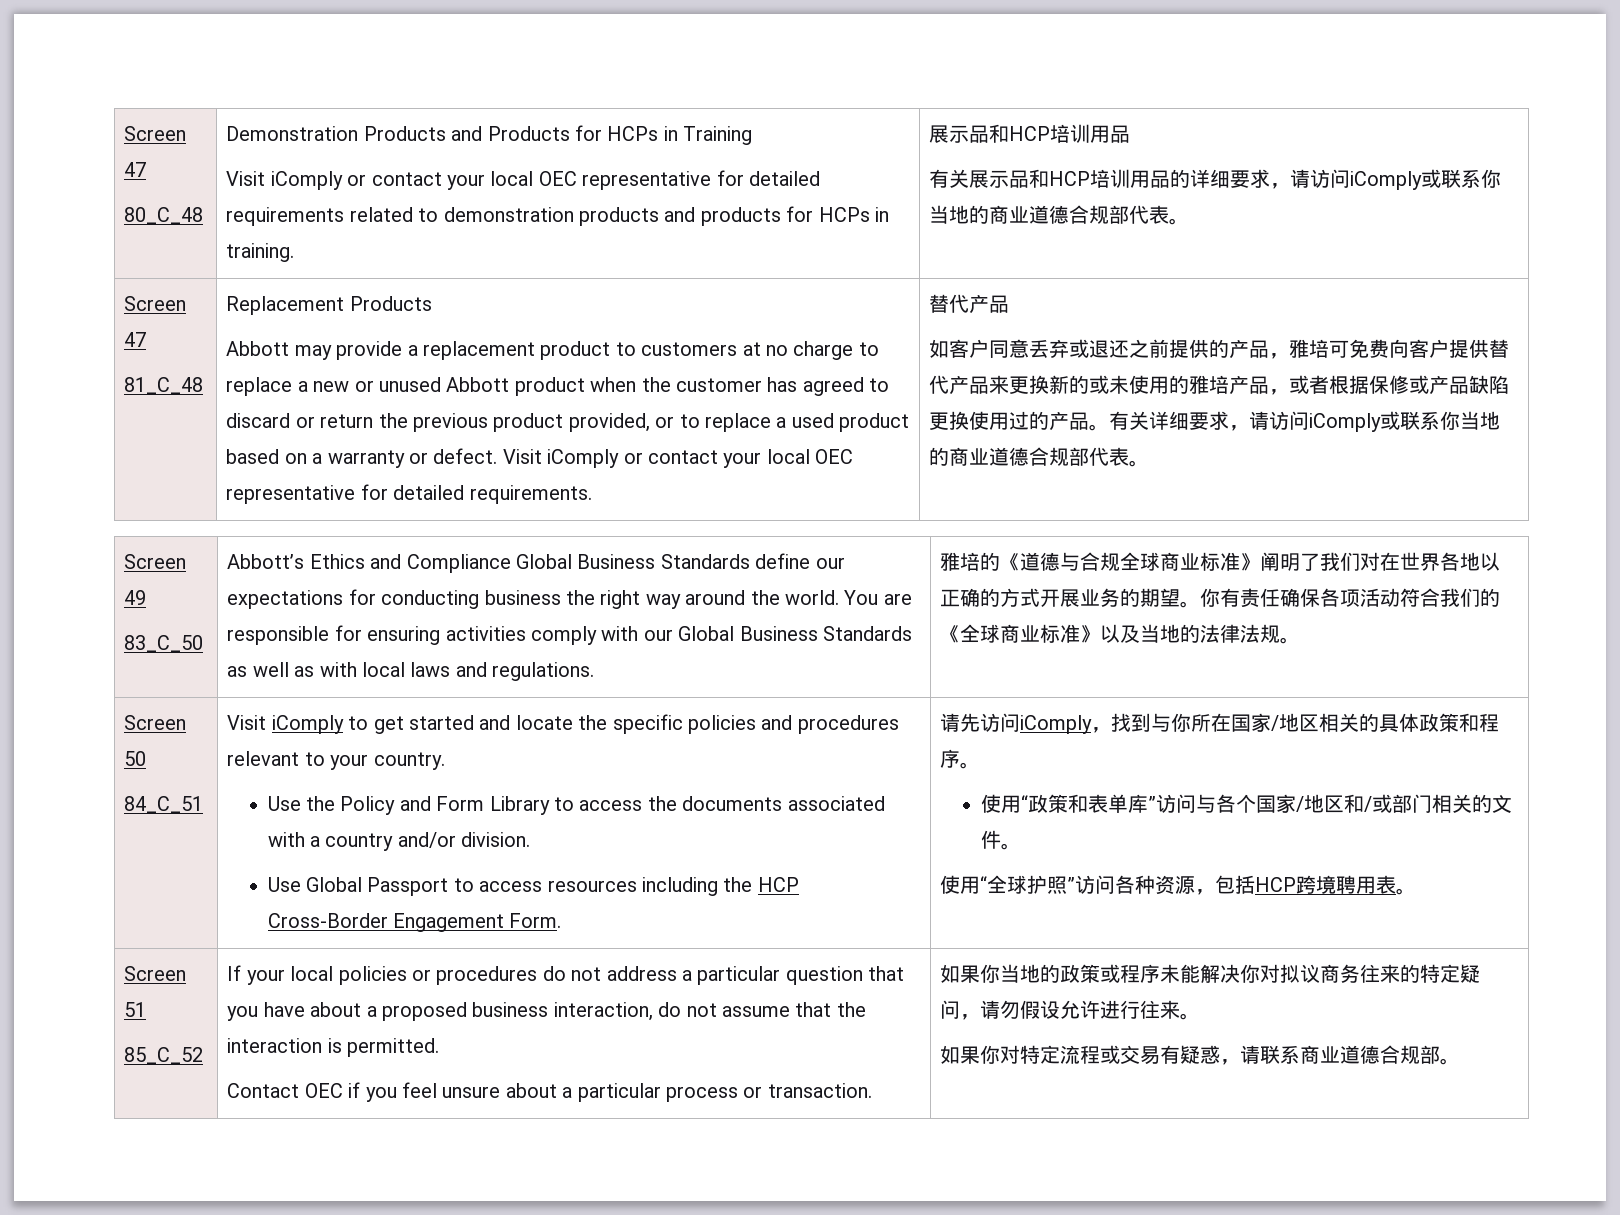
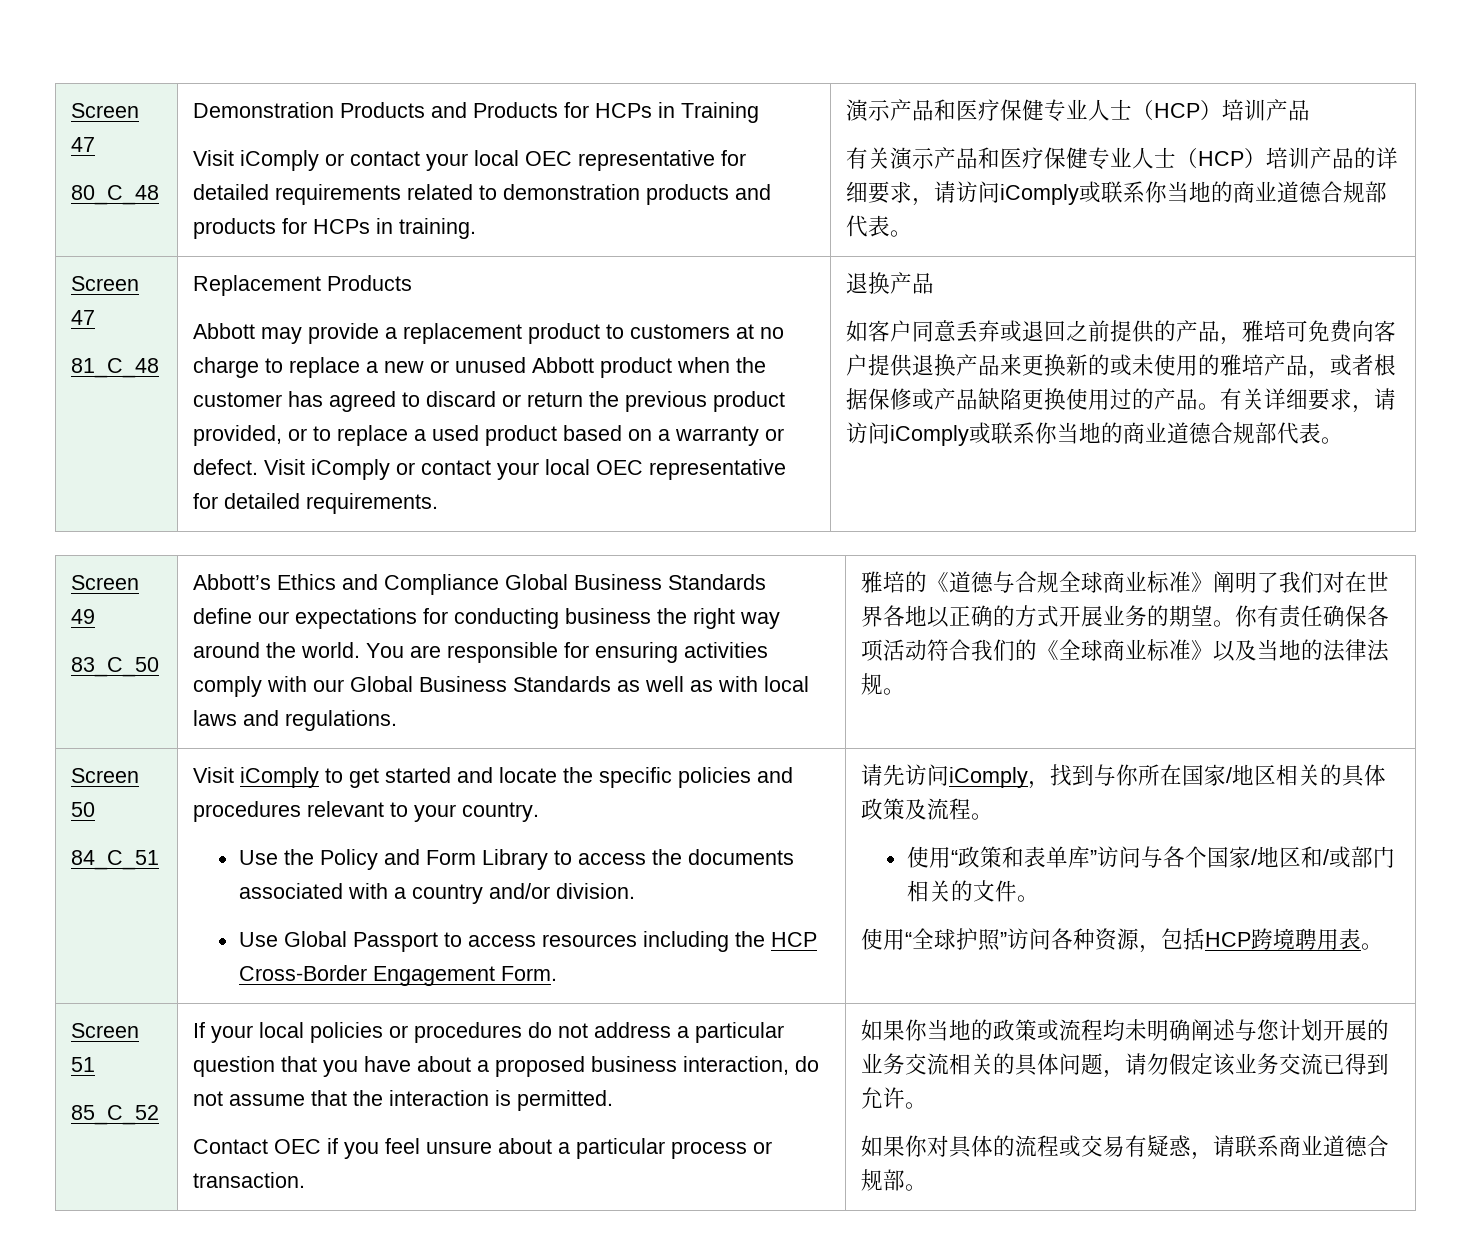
[929,124,1131,143] [929,169,1151,188] 展示品和HCP培训用品 // 有关展示品和HCP培训用 -> [845,99,1310,122] [845,147,1332,170] 演示产品和医疗保健专业人士（HCP）培训产品 // 有关演示产品和医疗保健专业人士（HCP）培训产
[929,294,970,313] 替代 -> [845,272,890,294] 退换
[1109,340,1130,358] 还 -> [1043,321,1066,342] 回
[1489,339,1510,358] [929,375,950,394] 替代 -> [911,354,956,376] 退换
[1459,713,1500,732] [940,749,961,768] 和程序 -> [904,798,971,820] 及流程
[1120,964,1481,983] [940,1000,1181,1020] 程序未能解决你对拟议商务往来的特定疑问，请勿假设允许进行往来 -> [1058,1019,1389,1041] [860,1053,1389,1078] [860,1087,905,1109] 流程均未明确阐述与您计划开展的业务交流相关的具体问题，请勿假定该业务交流已得到允许
[1020,1045,1061,1064] 特定 -> [948,1135,1015,1158] 具体的

